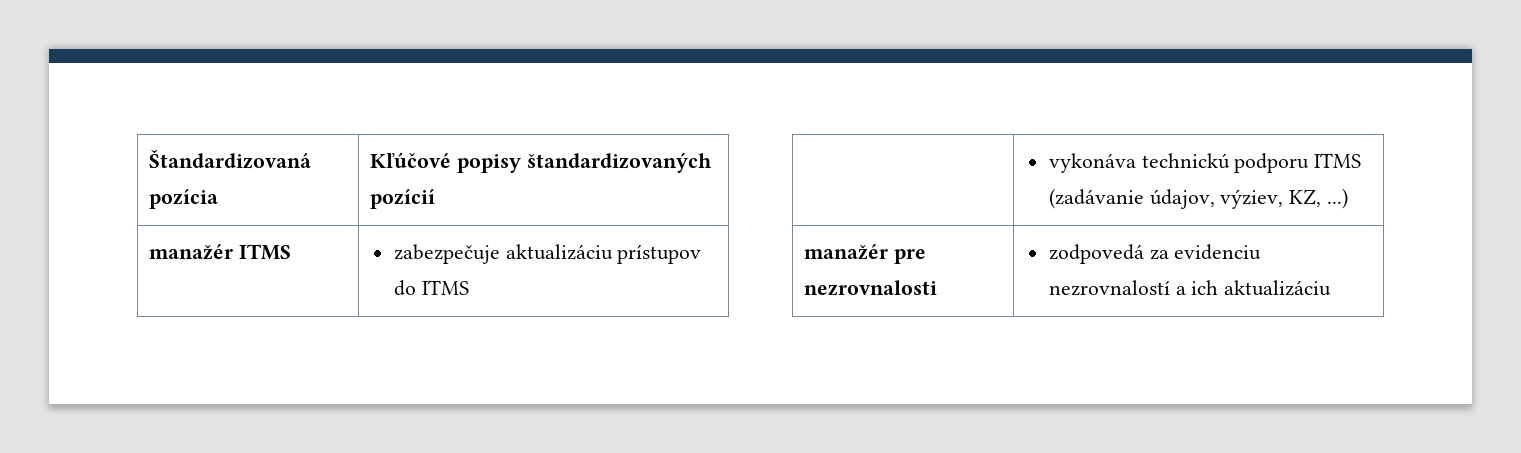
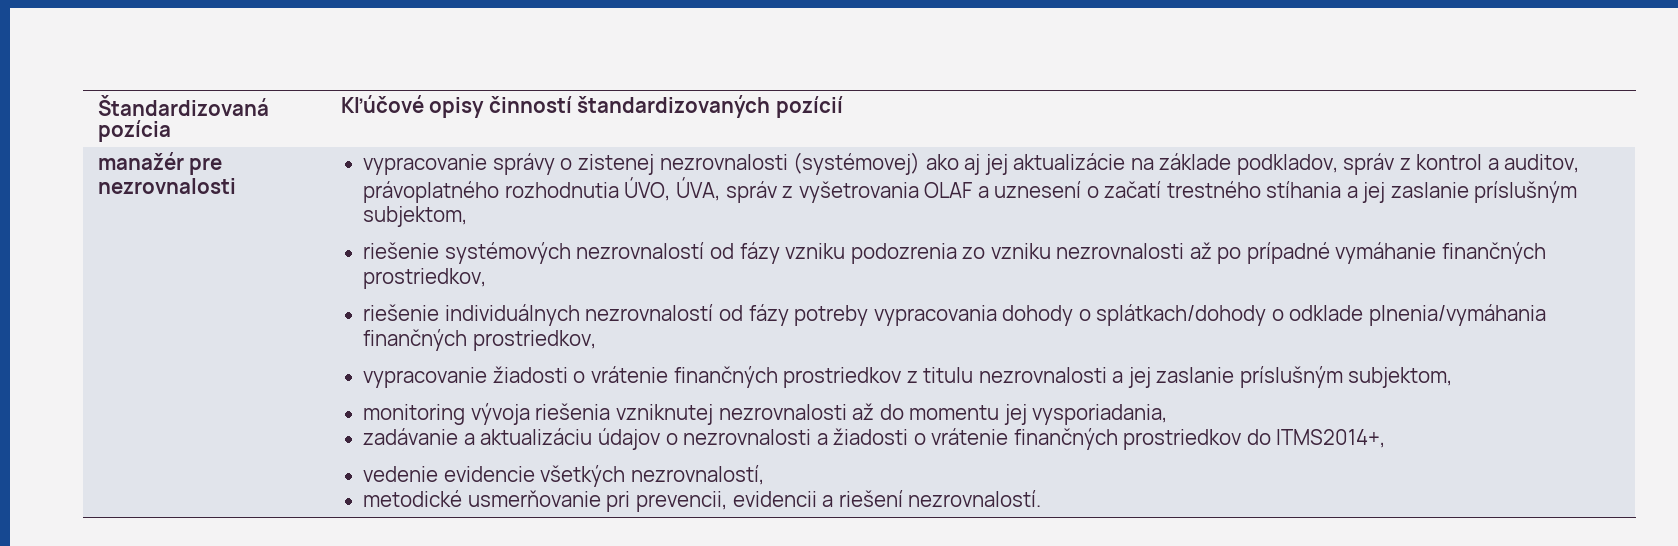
[456,154,521,173] popisy -> [429,96,572,118] opisy činností
[238,244,291,260] [393,244,702,264] [393,280,469,296] [1048,153,1362,173] [1048,188,1348,209] [804,244,926,264] [804,280,938,296] [1048,244,1262,264] [1048,280,1332,296] ITMS | zabezpečuje aktualizáciu prístupov do ITMS // | vykonáva technickú podporu ITMS (zadávanie údajov, výziev, KZ, ...) // manažér pre nezrovnalosti | zodpovedá za evidenciu nezrovnalostí a ich aktualizáciu -> [189,157,223,175] [97,178,236,194] [363,152,1580,175] [363,177,1578,203] [363,206,468,227] [363,242,1546,264] [363,268,487,289] [363,304,1546,326] [363,329,596,351] [363,366,1453,388] [363,403,1168,425] [363,428,1386,450] [363,465,764,487] [363,490,1042,512] pre nezrovnalosti | vypracovanie správy o zistenej nezrovnalosti (systémovej) ako aj jej aktualizácie na základe podkladov, správ z kontrol a auditov, právoplatného rozhodnutia ÚVO, ÚVA, správ z vyšetrovania OLAF a uznesení o začatí trestného stíhania a jej zaslanie príslušným subjektom, // riešenie systémových nezrovnalostí od fázy vzniku podozrenia zo vzniku nezrovnalosti až po prípadné vymáhanie finančných prostriedkov, // riešenie individuálnych nezrovnalostí od fázy potreby vypracovania dohody o splátkach/dohody o odklade plnenia/vymáhania finančných prostriedkov, // vypracovanie žiadosti o vrátenie finančných prostriedkov z titulu nezrovnalosti a jej zaslanie príslušným subjektom, // monitoring vývoja riešenia vzniknutej nezrovnalosti až do momentu jej vysporiadania, // zadávanie a aktualizáciu údajov o nezrovnalosti a žiadosti o vrátenie finančných prostriedkov do ITMS2014+, // vedenie evidencie všetkých nezrovnalostí, // metodické usmerňovanie pri prevencii, evidencii a riešení nezrovnalostí.

